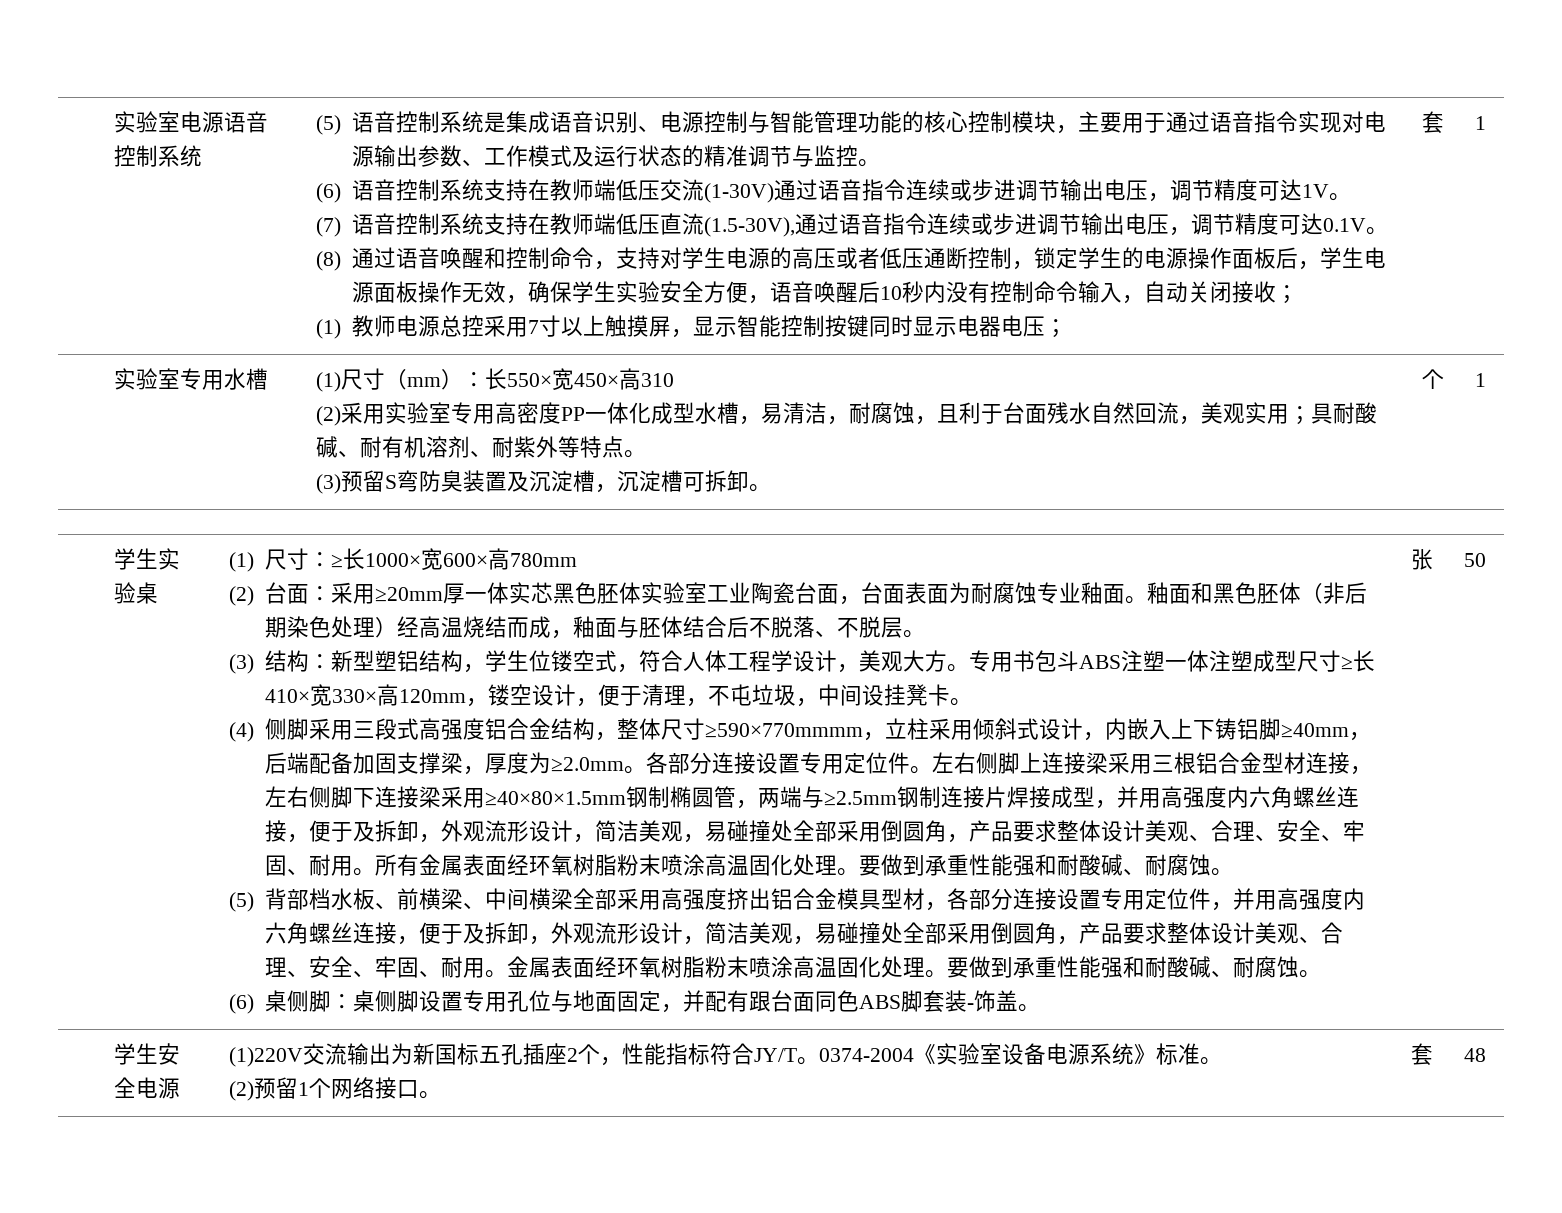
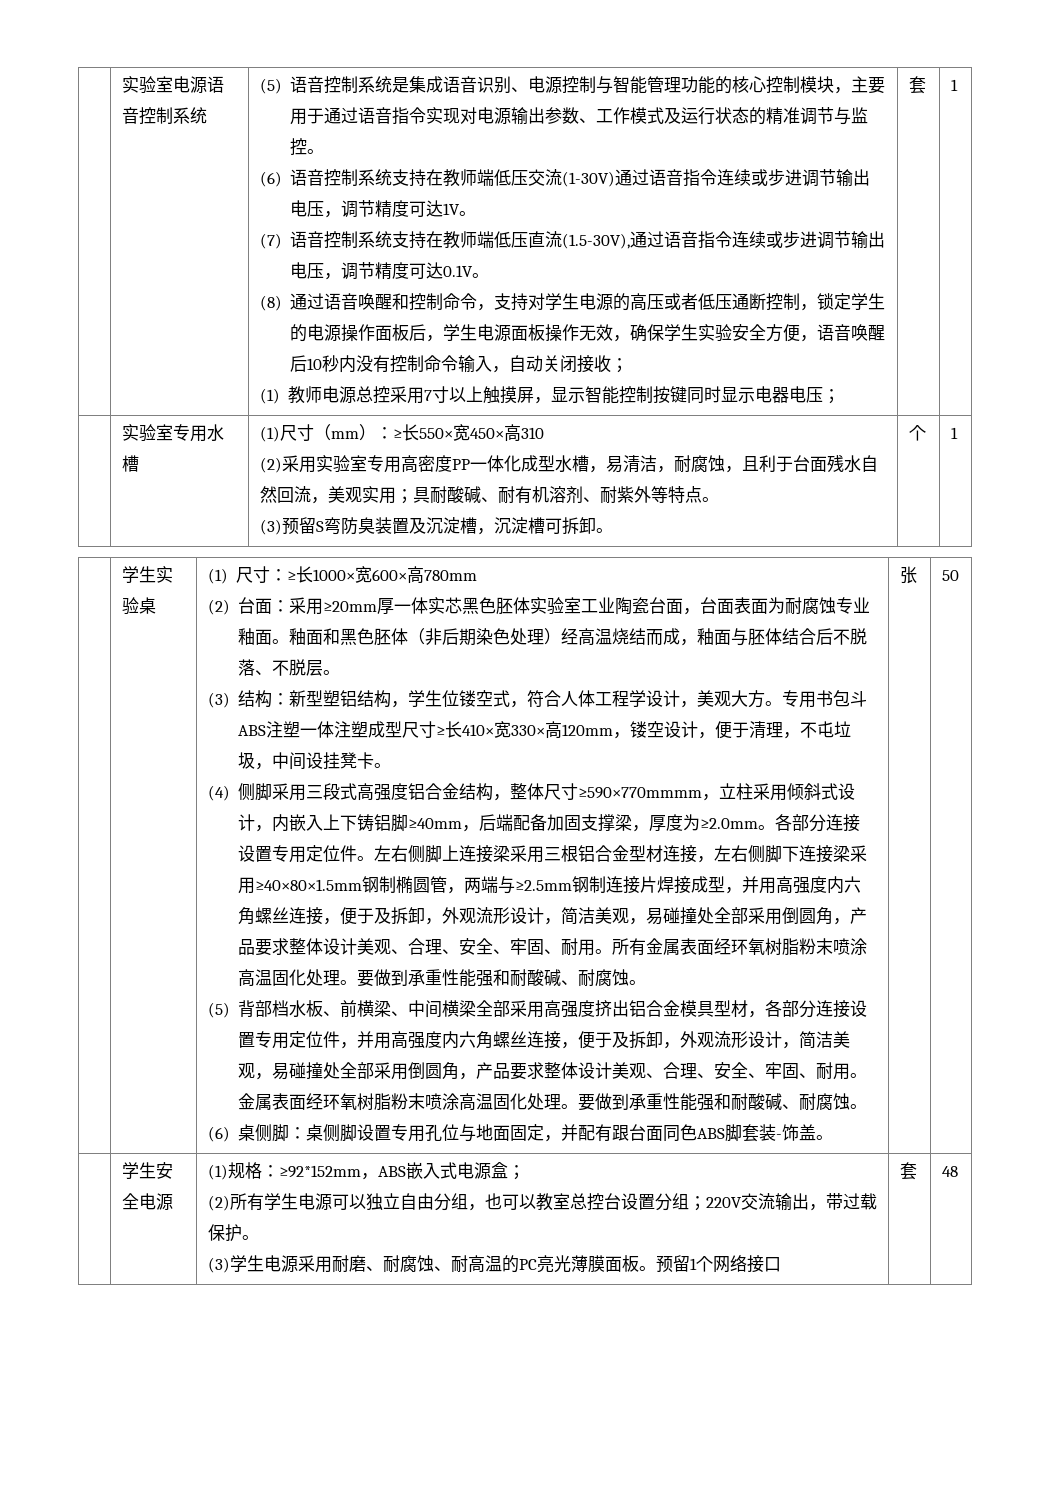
(486, 379) none -> [392,429,402,439] ≥
[229,1043,1223,1067] [229,1081,255,1101] (1)220V交流输出为新国标五孔插座2个，性能指标符合JY/T。0374-2004《实验室设备电源系统》标准。 // (2) -> [207,1162,525,1180] [207,1193,877,1211] [207,1224,259,1242] [207,1255,656,1273] (1)规格：≥92*152mm，ABS嵌入式电源盒； // (2)所有学生电源可以独立自由分组，也可以教室总控台设置分组；220V交流输出，带过载保护。 // (3)学生电源采用耐磨、耐腐蚀、耐高温的PC亮光薄膜面板。
[419,1091,442,1099] 。 -> (781, 1264) none

